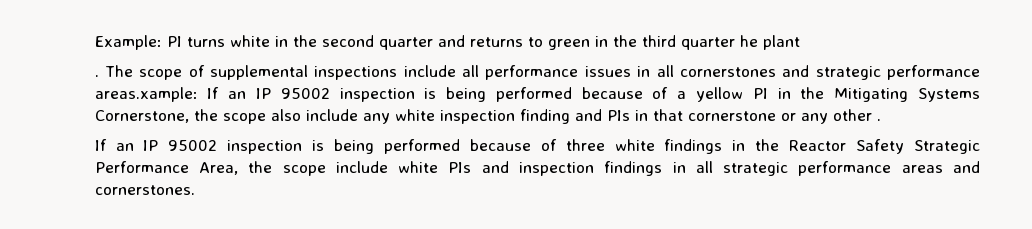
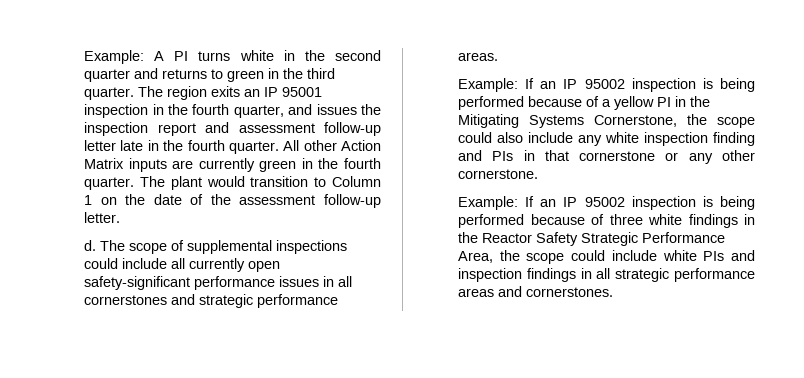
[94,35,162,50] Example: -> [84,50,165,64] Example: A
[680,35,800,50] [94,75,99,77] quarter he plant // . -> [84,86,323,100] [84,104,381,118] [84,122,381,136] [84,140,381,154] [84,158,381,172] [84,176,381,190] [84,194,381,208] [84,212,121,223] [84,240,97,251] quarter. The region exits an IP 95001 inspection in the fourth quarter, and issues the inspection report and assessment follow-up letter late in the fourth quarter. All other Action Matrix inputs are currently green in the fourth quarter. The plant would transition to Column 1 on the date of the assessment follow-up letter. // d.
(398, 73) none -> [84,258,119,269] could
(480, 71) none -> [189,258,281,272] [84,276,191,290] currently open safety-significant
[94,87,198,102] areas.xample: -> [458,52,499,61] [458,78,519,92] areas. // Example:
(266, 118) none -> [458,132,493,143] could
[876,119,881,121] . // -> [458,169,539,179] [458,196,519,210] cornerstone. // Example:
(326, 170) none -> [571,250,606,261] could

